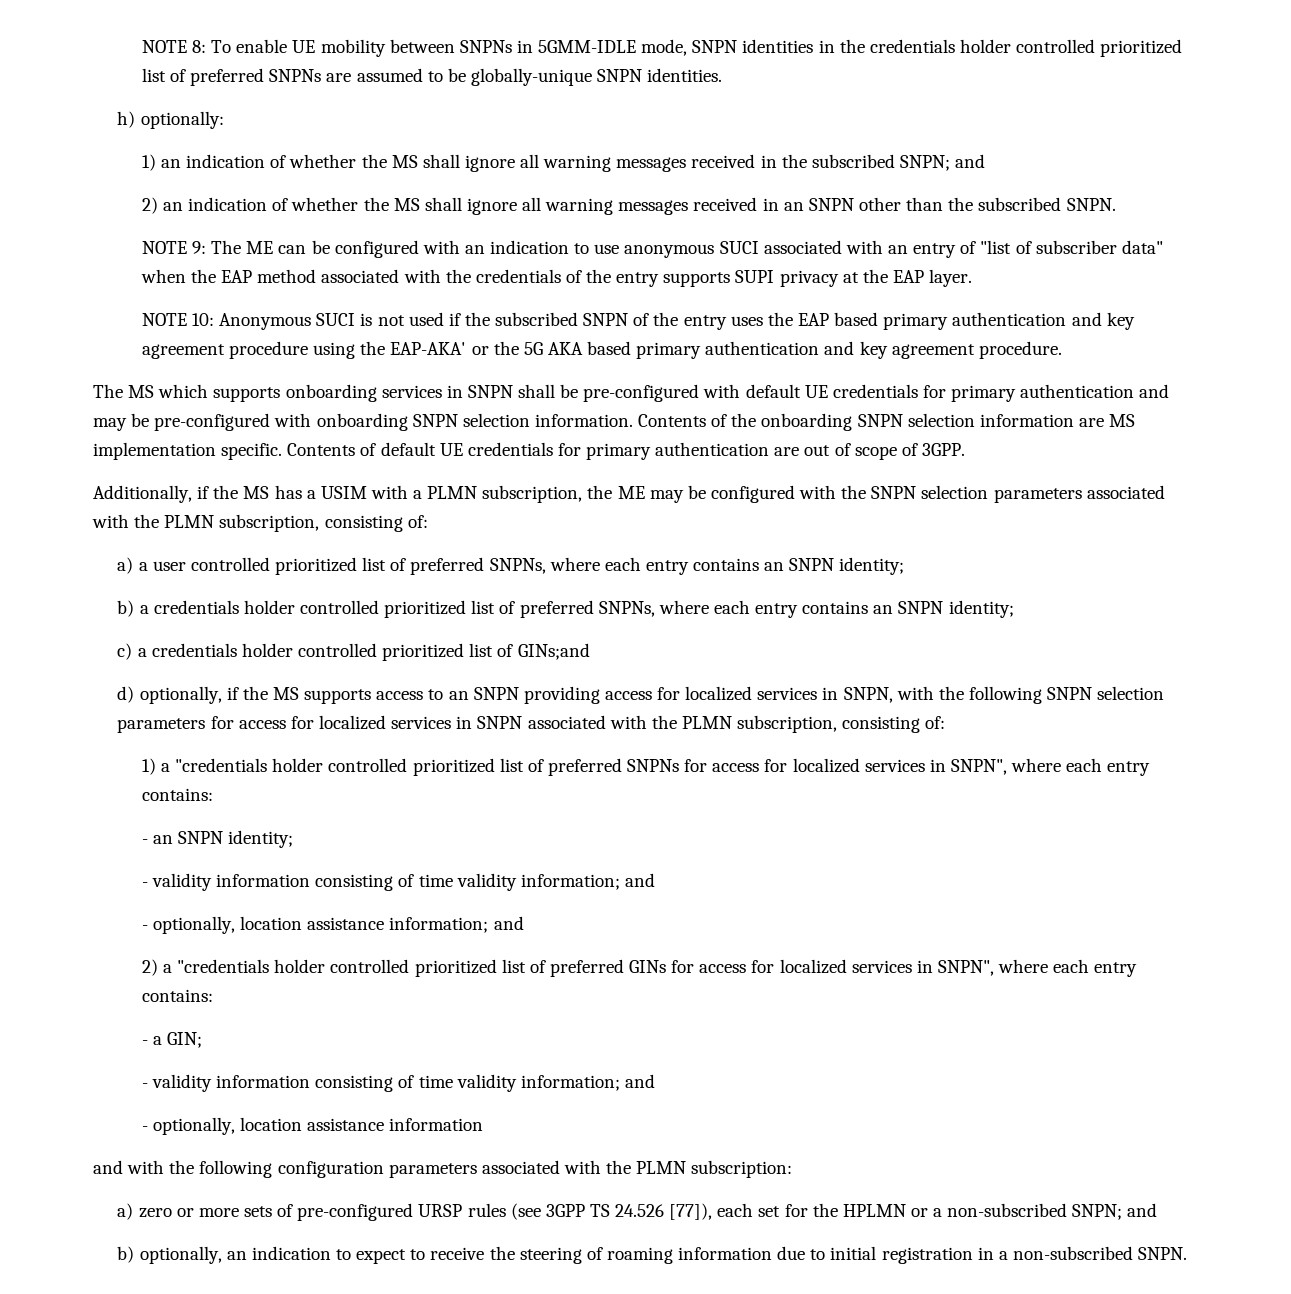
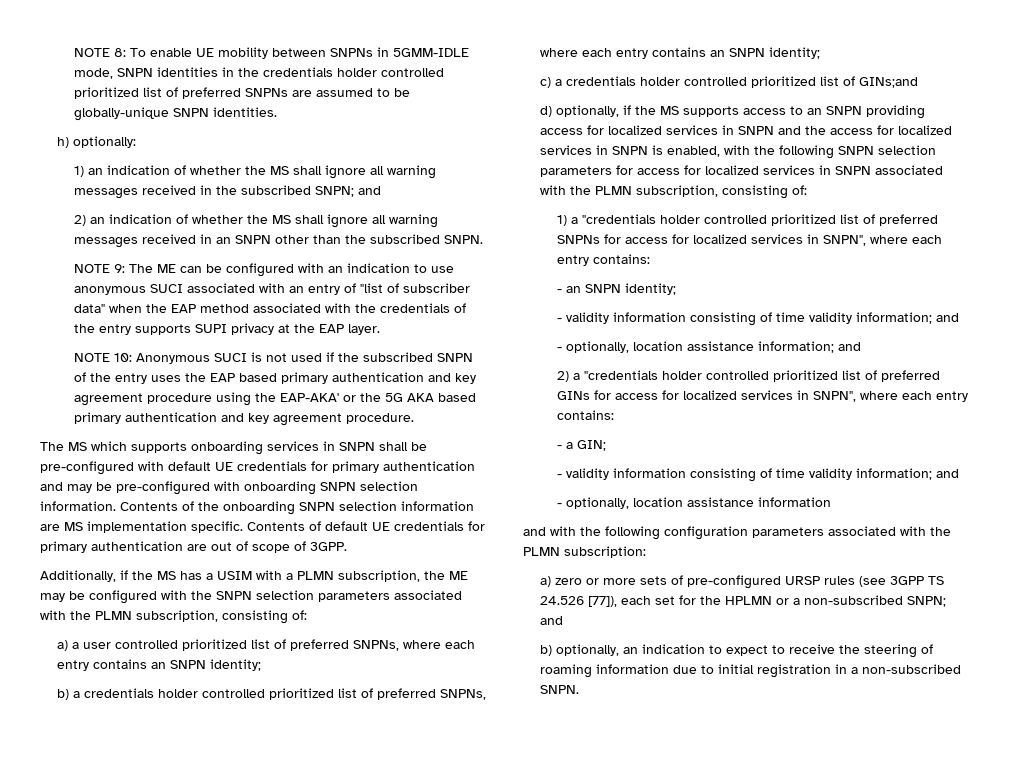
[843,687,893,703] SNPN, -> [737,125,952,135] [539,145,720,157] SNPN and the access for localized services in SNPN is enabled,

